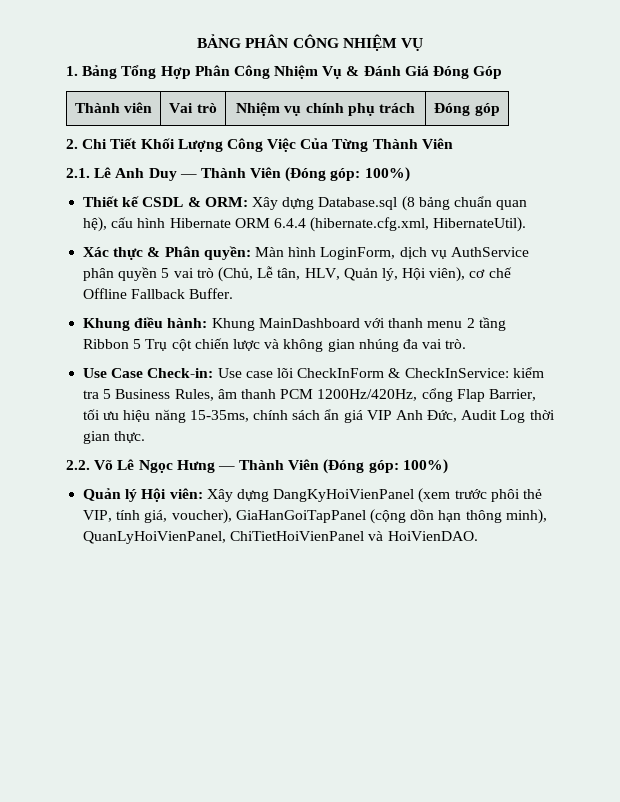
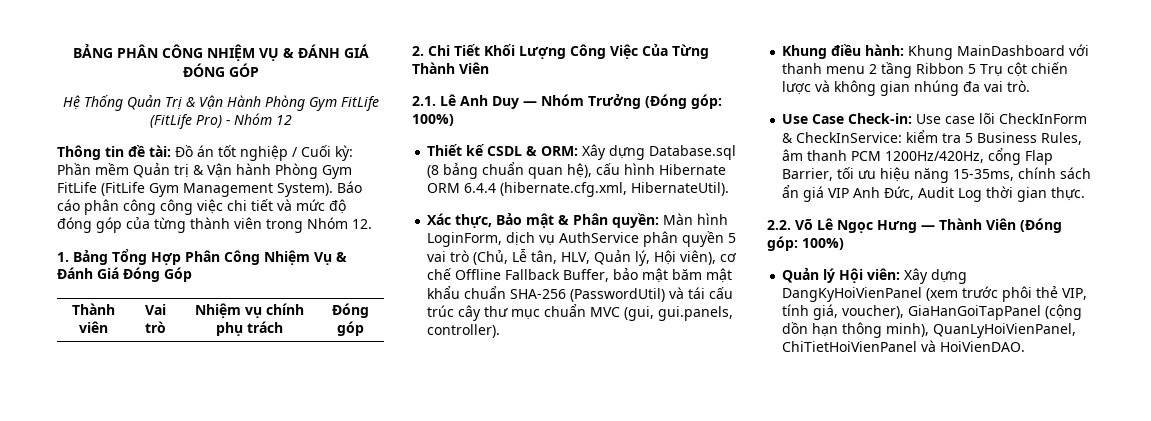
(423, 44) none -> [282,44,369,58] [182,63,259,77] [62,95,379,111] [149,113,292,129] [57,145,353,161] [57,163,352,179] [57,181,362,197] [57,199,346,215] [57,217,372,233] & ĐÁNH GIÁ ĐÓNG GÓP // Hệ Thống Quản Trị & Vận Hành Phòng Gym FitLife (FitLife Pro) - Nhóm 12 // Thông tin đề tài: Đồ án tốt nghiệp / Cuối kỳ: Phần mềm Quản trị & Vận hành Phòng Gym FitLife (FitLife Gym Management System). Báo cáo phân công công việc chi tiết và mức độ đóng góp của từng thành viên trong Nhóm 12.
[200,167,282,178] Thành Viên -> [541,94,641,109] Nhóm Trưởng
[113,247,144,260] thực -> [455,213,555,228] thực, Bảo mật
[189,288,234,299] Buffer. -> [563,268,733,283] [427,286,734,302] [427,304,734,321] [427,324,501,338] Buffer, bảo mật băm mật khẩu chuẩn SHA-256 (PasswordUtil) và tái cấu trúc cây thư mục chuẩn MVC (gui, gui.panels, controller).

